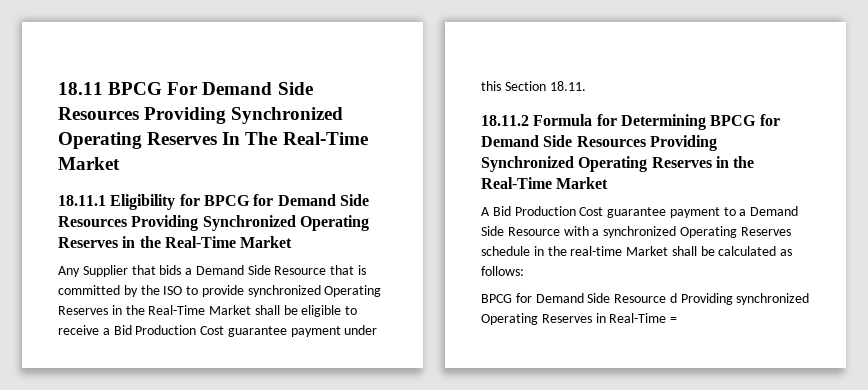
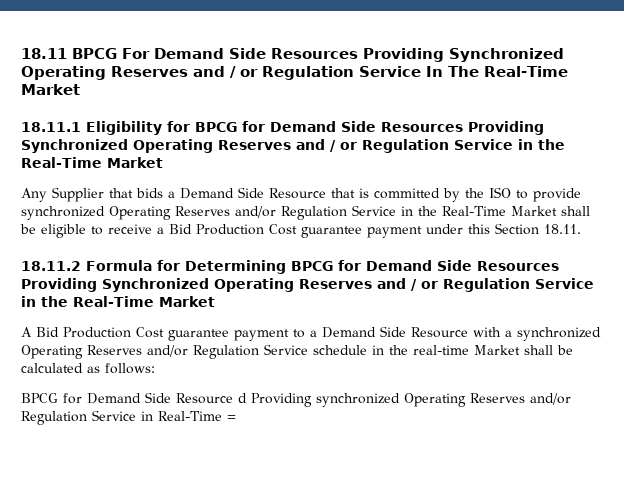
(218, 138) none -> [193,66,421,80] and / or Regulation Service
(118, 242) none -> [296,139,513,153] and / or Regulation Service
(108, 310) none -> [235,205,396,220] and/or Regulation Service
(712, 162) none -> [377,278,594,292] and / or Regulation Service
(791, 231) none -> [147,344,308,359] and/or Regulation Service
(592, 318) none -> [530,393,571,405] [21,410,136,425] and/or Regulation Service

